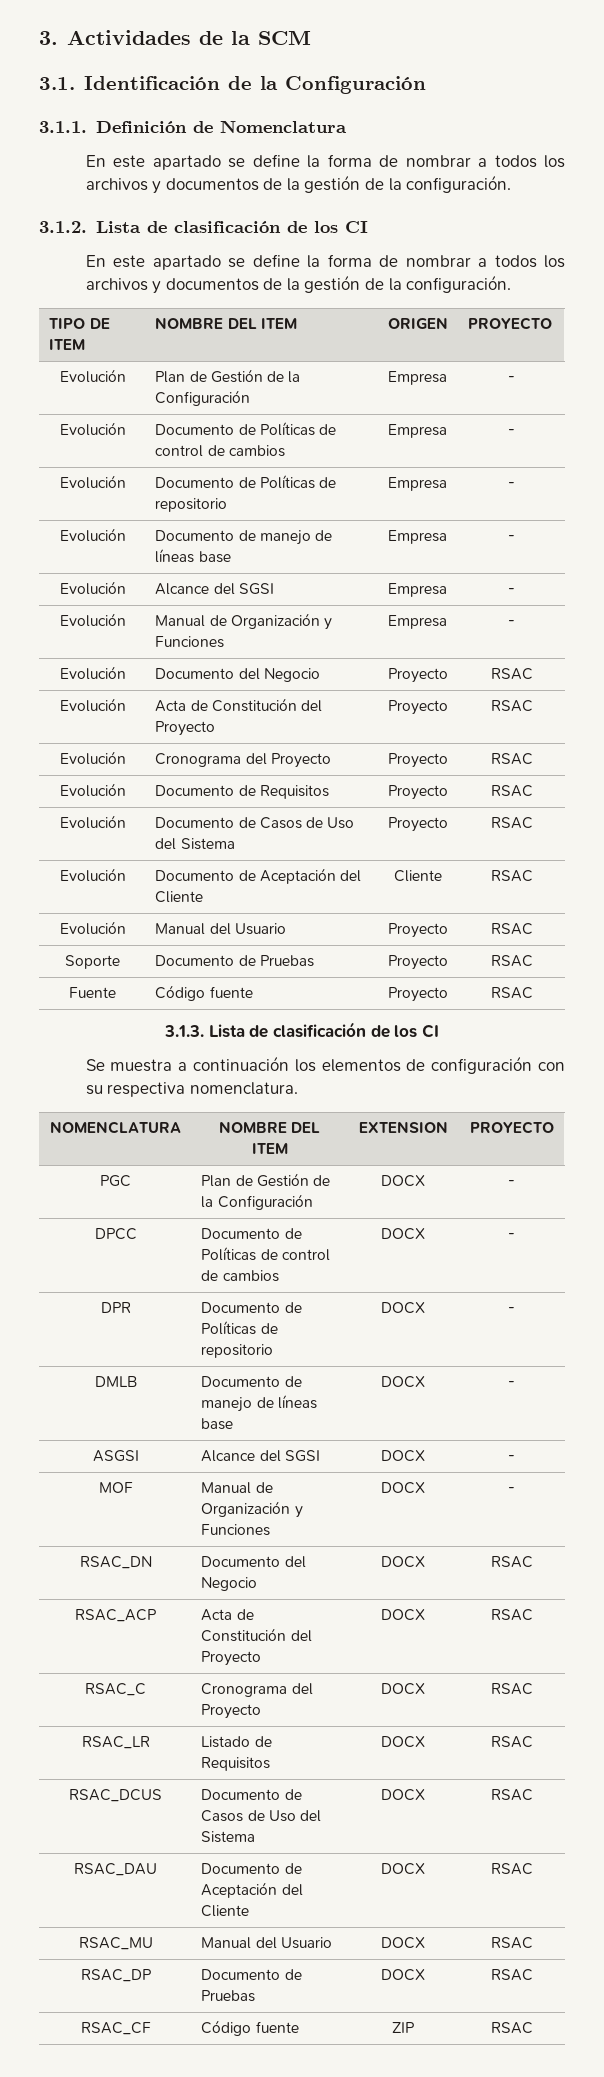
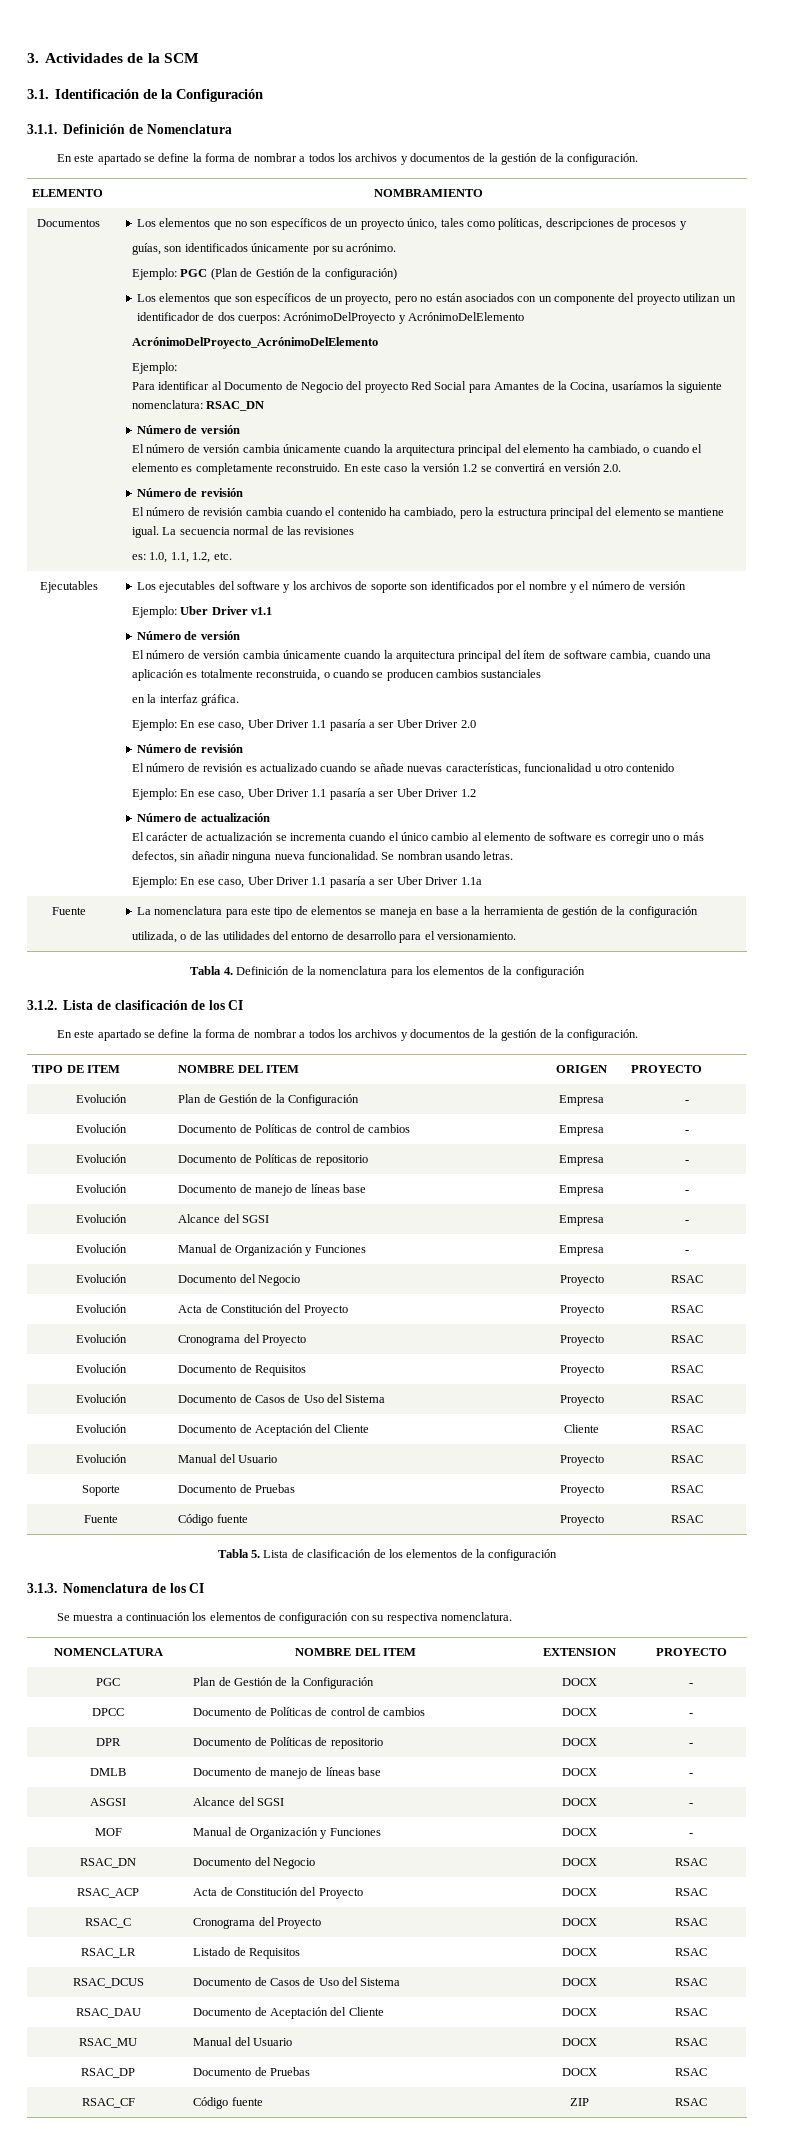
(512, 184) none -> [32,189,104,197] [373,189,483,197] [37,219,100,227] [136,218,687,230] [132,243,397,255] [132,268,397,280] [136,293,736,305] [136,312,525,324] [132,337,379,349] [132,362,178,374] [132,381,723,393] [132,400,265,411] [136,425,240,434] [132,444,703,456] [132,463,622,475] [136,488,243,497] [132,507,725,519] [132,526,355,538] [132,552,232,563] [39,581,98,593] [136,581,686,593] [132,606,273,618] [136,631,240,640] [132,650,712,662] [132,669,542,681] [132,694,240,706] [132,719,476,731] [136,744,243,753] [132,763,675,775] [132,788,476,800] [136,813,270,822] [132,832,704,844] [132,851,514,863] [132,876,482,888] [51,907,86,915] [136,906,698,918] [132,931,517,943] [190,966,585,978] // ELEMENTO | NOMBRAMIENTO // Documentos | Los elementos que no son específicos de un proyecto único, tales como políticas, descripciones de procesos y // guías, son identificados únicamente por su acrónimo. // Ejemplo: PGC (Plan de Gestión de la configuración) // Los elementos que son específicos de un proyecto, pero no están asociados con un componente del proyecto utilizan un identificador de dos cuerpos: AcrónimoDelProyecto y AcrónimoDelElemento // AcrónimoDelProyecto_AcrónimoDelElemento // Ejemplo: // Para identificar al Documento de Negocio del proyecto Red Social para Amantes de la Cocina, usaríamos la siguiente nomenclatura: RSAC_DN // Número de versión // El número de versión cambia únicamente cuando la arquitectura principal del elemento ha cambiado, o cuando el elemento es completamente reconstruido. En este caso la versión 1.2 se convertirá en versión 2.0. // Número de revisión // El número de revisión cambia cuando el contenido ha cambiado, pero la estructura principal del elemento se mantiene igual. La secuencia normal de las revisiones // es: 1.0, 1.1, 1.2, etc. // Ejecutables | Los ejecutables del software y los archivos de soporte son identificados por el nombre y el número de versión // Ejemplo: Uber Driver v1.1 // Número de versión // El número de versión cambia únicamente cuando la arquitectura principal del ítem de software cambia, cuando una aplicación es totalmente reconstruida, o cuando se producen cambios sustanciales // en la interfaz gráfica. // Ejemplo: En ese caso, Uber Driver 1.1 pasaría a ser Uber Driver 2.0 // Número de revisión // El número de revisión es actualizado cuando se añade nuevas características, funcionalidad u otro contenido // Ejemplo: En ese caso, Uber Driver 1.1 pasaría a ser Uber Driver 1.2 // Número de actualización // El carácter de actualización se incrementa cuando el único cambio al elemento de software es corregir uno o más defectos, sin añadir ninguna nueva funcionalidad. Se nombran usando letras. // Ejemplo: En ese caso, Uber Driver 1.1 pasaría a ser Uber Driver 1.1a // Fuente | La nomenclatura para este tipo de elementos se maneja en base a la herramienta de gestión de la configuración // utilizada, o de las utilidades del entorno de desarrollo para el versionamiento. // Tabla 4. Definición de la nomenclatura para los elementos de la configuración
[164,1022,418,1038] 3.1.3. Lista de clasificación de los -> [217,1549,558,1561] [27,1583,186,1593] Tabla 5. Lista de clasificación de los elementos de la configuración // 3.1.3. Nomenclatura de los

